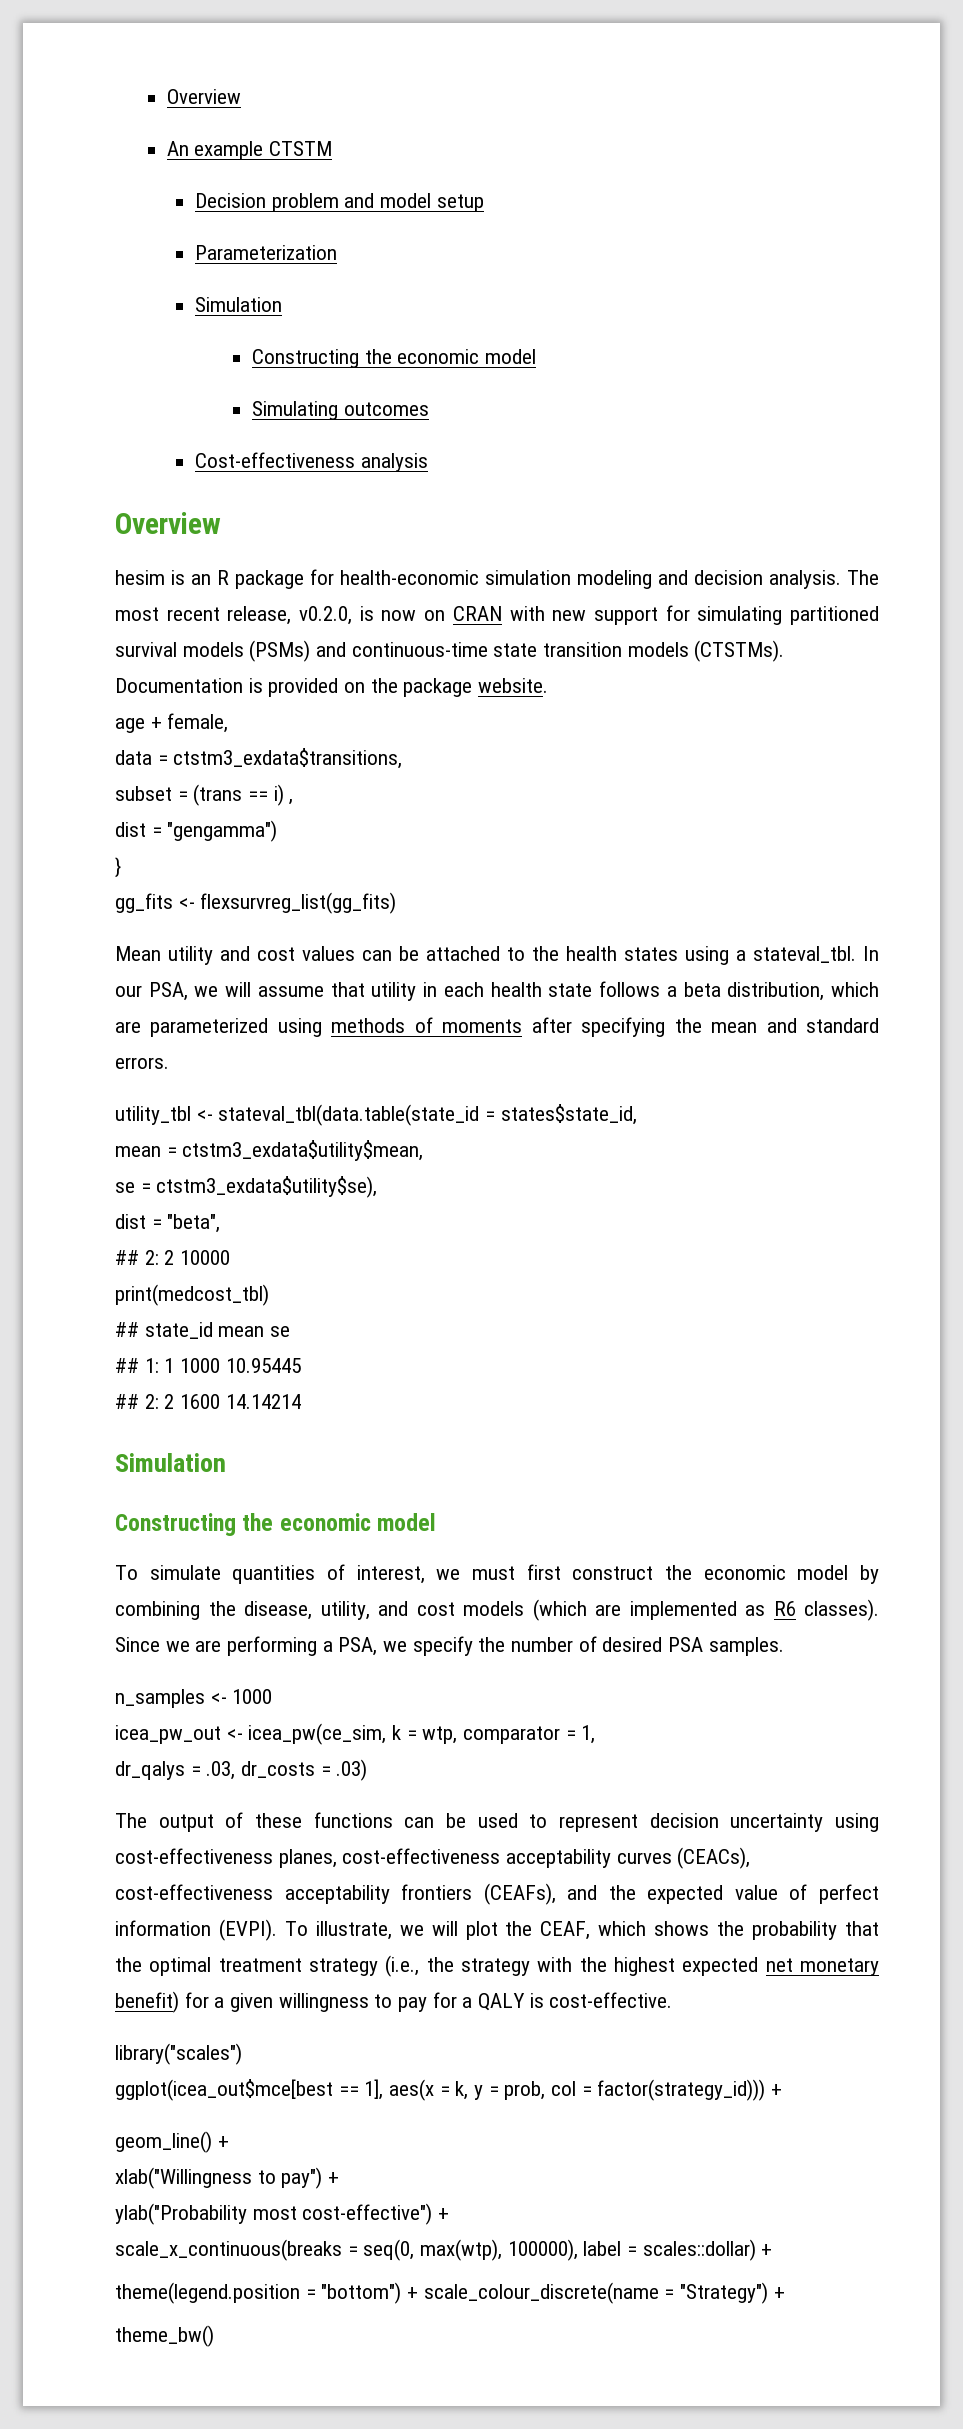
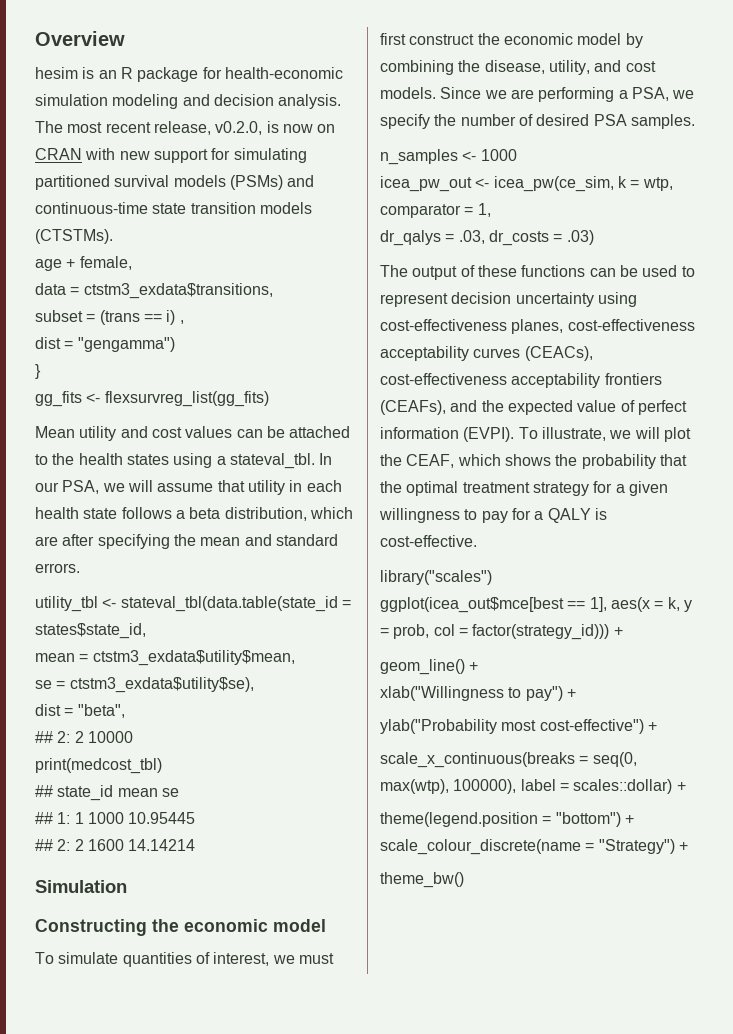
[166,89,241,104] [166,141,332,160] [195,193,484,212] [195,245,338,260] [195,297,283,312] [252,349,537,368] [252,401,429,420] [195,452,428,472] [115,512,221,534] Overview // An example CTSTM // Decision problem and model setup // Parameterization // Simulation // Constructing the economic model // Simulating outcomes // Cost-effectiveness analysis // Overview -> [35,31,125,46] Overview
[115,678,549,697] Documentation is provided on the package website. -> (113, 236) none
[150,1017,523,1037] parameterized using methods of moments -> (58, 541) none
[463,1599,879,1621] models (which are implemented as R6 classes). -> [380,87,436,99] models.
[385,1955,879,1977] [115,1991,179,2013] (i.e., the strategy with the highest expected net monetary benefit) -> (589, 489) none

